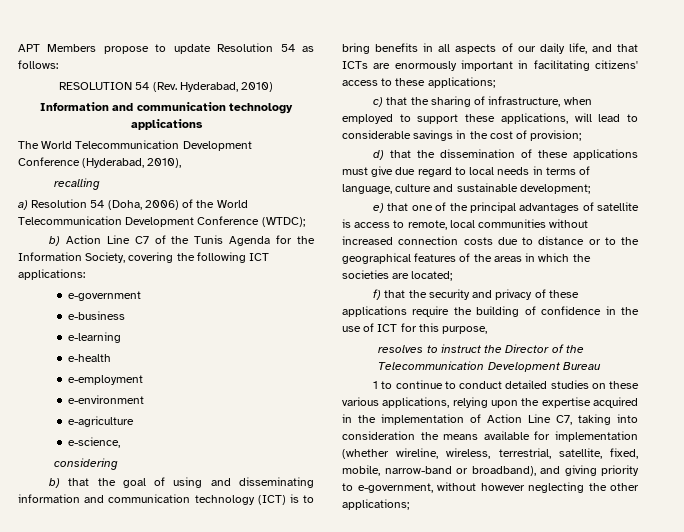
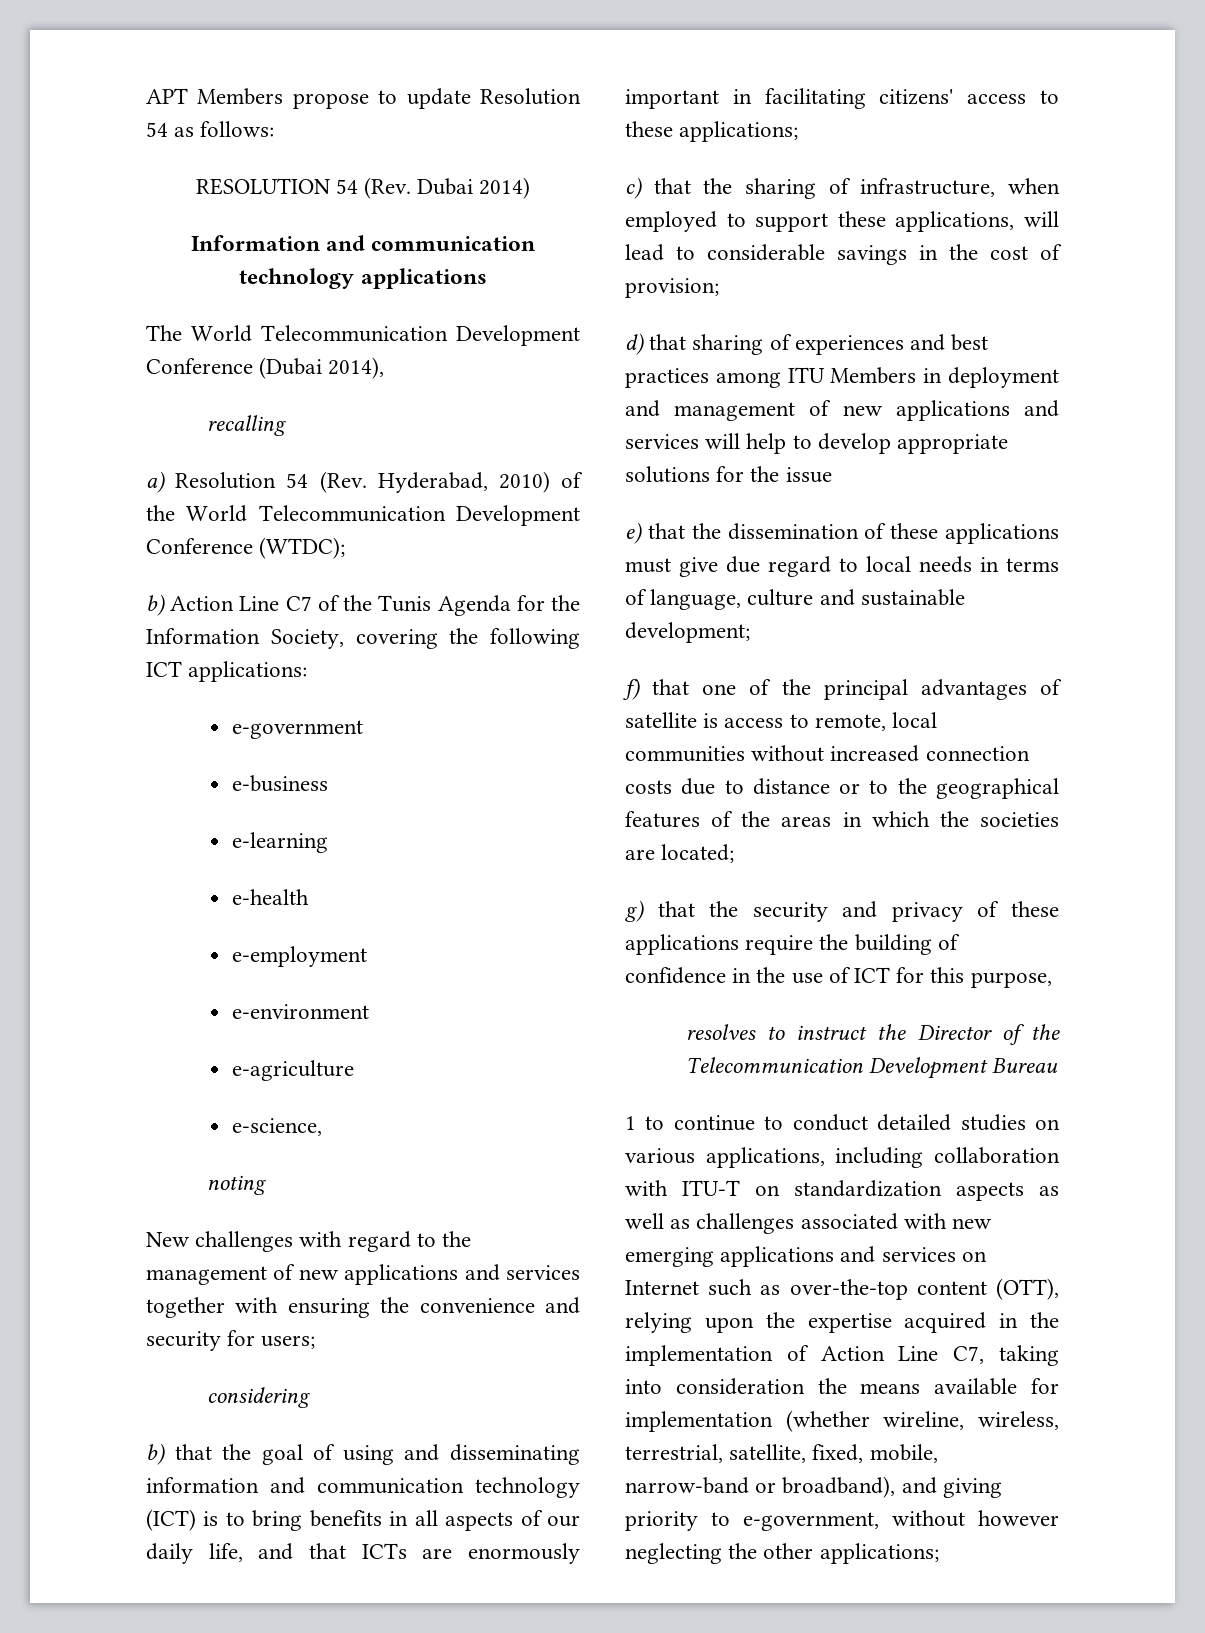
[179,82,273,92] Hyderabad, 2010) -> [417,177,531,199] Dubai 2014)
[82,158,182,168] (Hyderabad, 2010), -> [259,357,385,379] (Dubai 2014),
[107,200,179,210] (Doha, 2006) -> [319,471,550,493] (Rev. Hyderabad, 2010)
(120, 442) none -> [206,1175,266,1195] [146,1231,472,1252] [146,1264,580,1285] [146,1297,580,1318] [146,1330,316,1351] // noting // New challenges with regard to the management of new applications and services together with ensuring the convenience and security for users;
(412, 154) none -> [692,334,989,355] [625,367,1059,388] [625,400,1059,421] [625,433,1009,454] [625,466,832,483] [625,522,685,544] sharing of experiences and best practices among ITU Members in deployment and management of new applications and services will help to develop appropriate solutions for the issue // e) that
[373,203,385,213] e) -> [623,678,640,700] f)
[373,289,382,300] f) -> [625,900,644,922] g)
[609,381,639,389] these -> (1060, 1124) none
(450, 402) none -> [835,1147,1060,1168] [625,1180,1059,1201] [625,1213,993,1234] [625,1246,987,1267] [625,1278,1059,1300] including collaboration with ITU-T on standardization aspects as well as challenges associated with new emerging applications and services on Internet such as over-the-top content (OTT),

